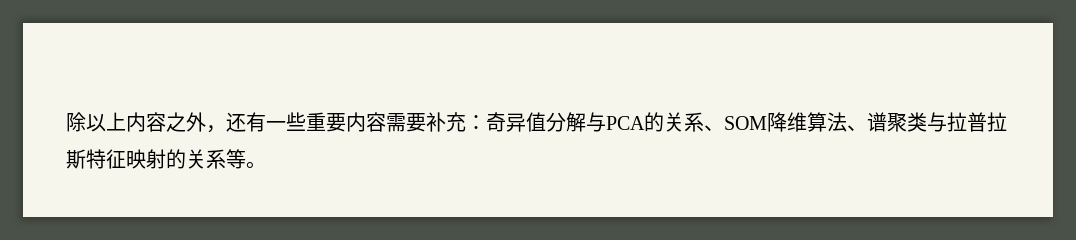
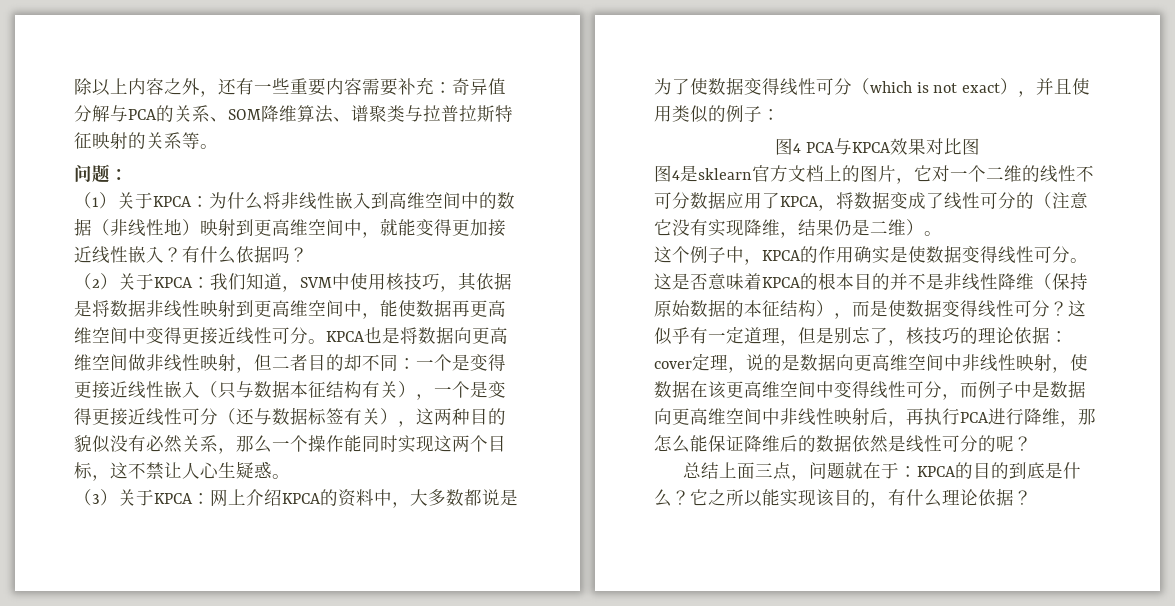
(266, 165) none -> [74,164,128,183] [74,192,515,210] [74,218,506,238] [74,245,308,264] [74,272,512,292] [74,299,506,319] [74,326,508,345] [74,354,506,373] [74,380,506,400] [74,407,506,427] [74,435,506,454] [74,461,290,481] [74,489,518,508] [654,77,1091,97] [654,105,780,123] [775,138,980,155] [654,165,1094,184] [654,191,1088,211] [654,219,942,238] [654,245,1088,265] [654,272,1088,291] [654,299,1086,319] [654,326,1068,346] [654,353,1088,373] [654,380,1086,400] [654,408,1096,427] [654,434,1032,453] [682,461,1081,481] [654,488,1032,508] // 问题： // （1）关于KPCA：为什么将非线性嵌入到高维空间中的数据（非线性地）映射到更高维空间中，就能变得更加接近线性嵌入？有什么依据吗？ // （2）关于KPCA：我们知道，SVM中使用核技巧，其依据是将数据非线性映射到更高维空间中，能使数据再更高维空间中变得更接近线性可分。KPCA也是将数据向更高维空间做非线性映射，但二者目的却不同：一个是变得更接近线性嵌入（只与数据本征结构有关），一个是变得更接近线性可分（还与数据标签有关），这两种目的貌似没有必然关系，那么一个操作能同时实现这两个目标，这不禁让人心生疑惑。 // （3）关于KPCA：网上介绍KPCA的资料中，大多数都说是为了使数据变得线性可分（which is not exact），并且使用类似的例子： // 图4 PCA与KPCA效果对比图 // 图4是sklearn官方文档上的图片，它对一个二维的线性不可分数据应用了KPCA，将数据变成了线性可分的（注意它没有实现降维，结果仍是二维）。 // 这个例子中，KPCA的作用确实是使数据变得线性可分。这是否意味着KPCA的根本目的并不是非线性降维（保持原始数据的本征结构），而是使数据变得线性可分？这似乎有一定道理，但是别忘了，核技巧的理论依据：cover定理，说的是数据向更高维空间中非线性映射，使数据在该更高维空间中变得线性可分，而例子中是数据向更高维空间中非线性映射后，再执行PCA进行降维，那怎么能保证降维后的数据依然是线性可分的呢？ // 总结上面三点，问题就在于：KPCA的目的到底是什么？它之所以能实现该目的，有什么理论依据？

